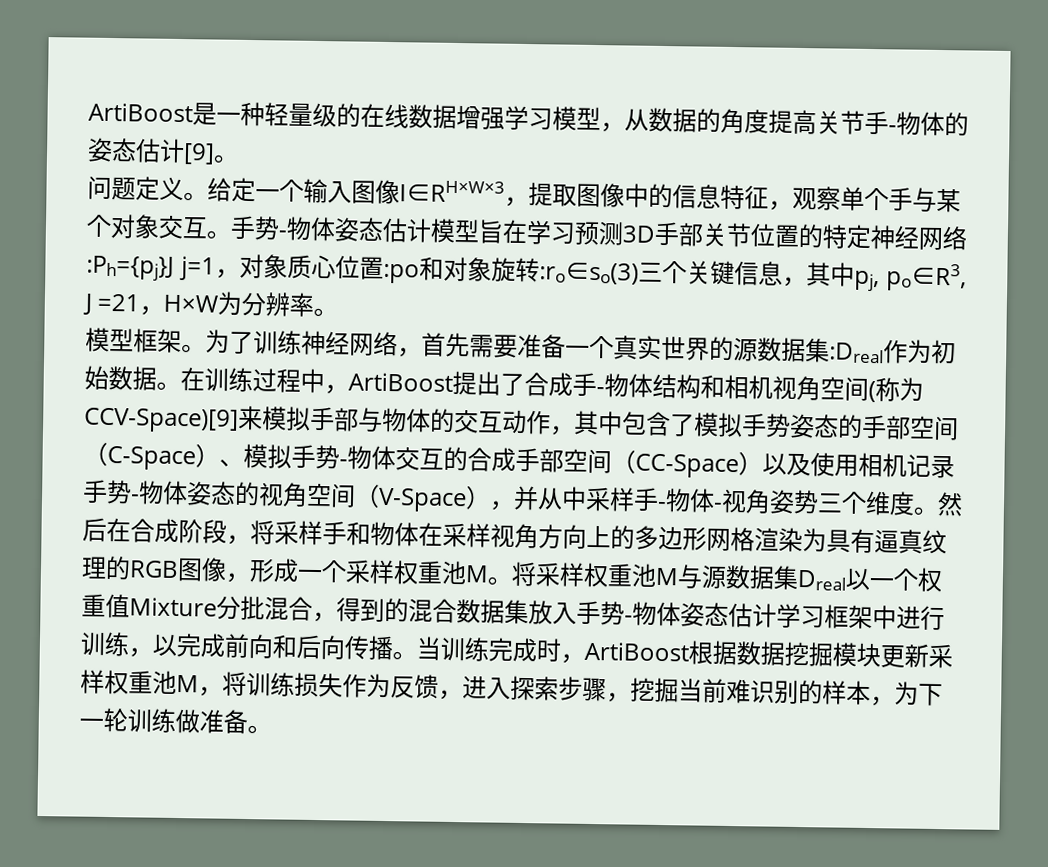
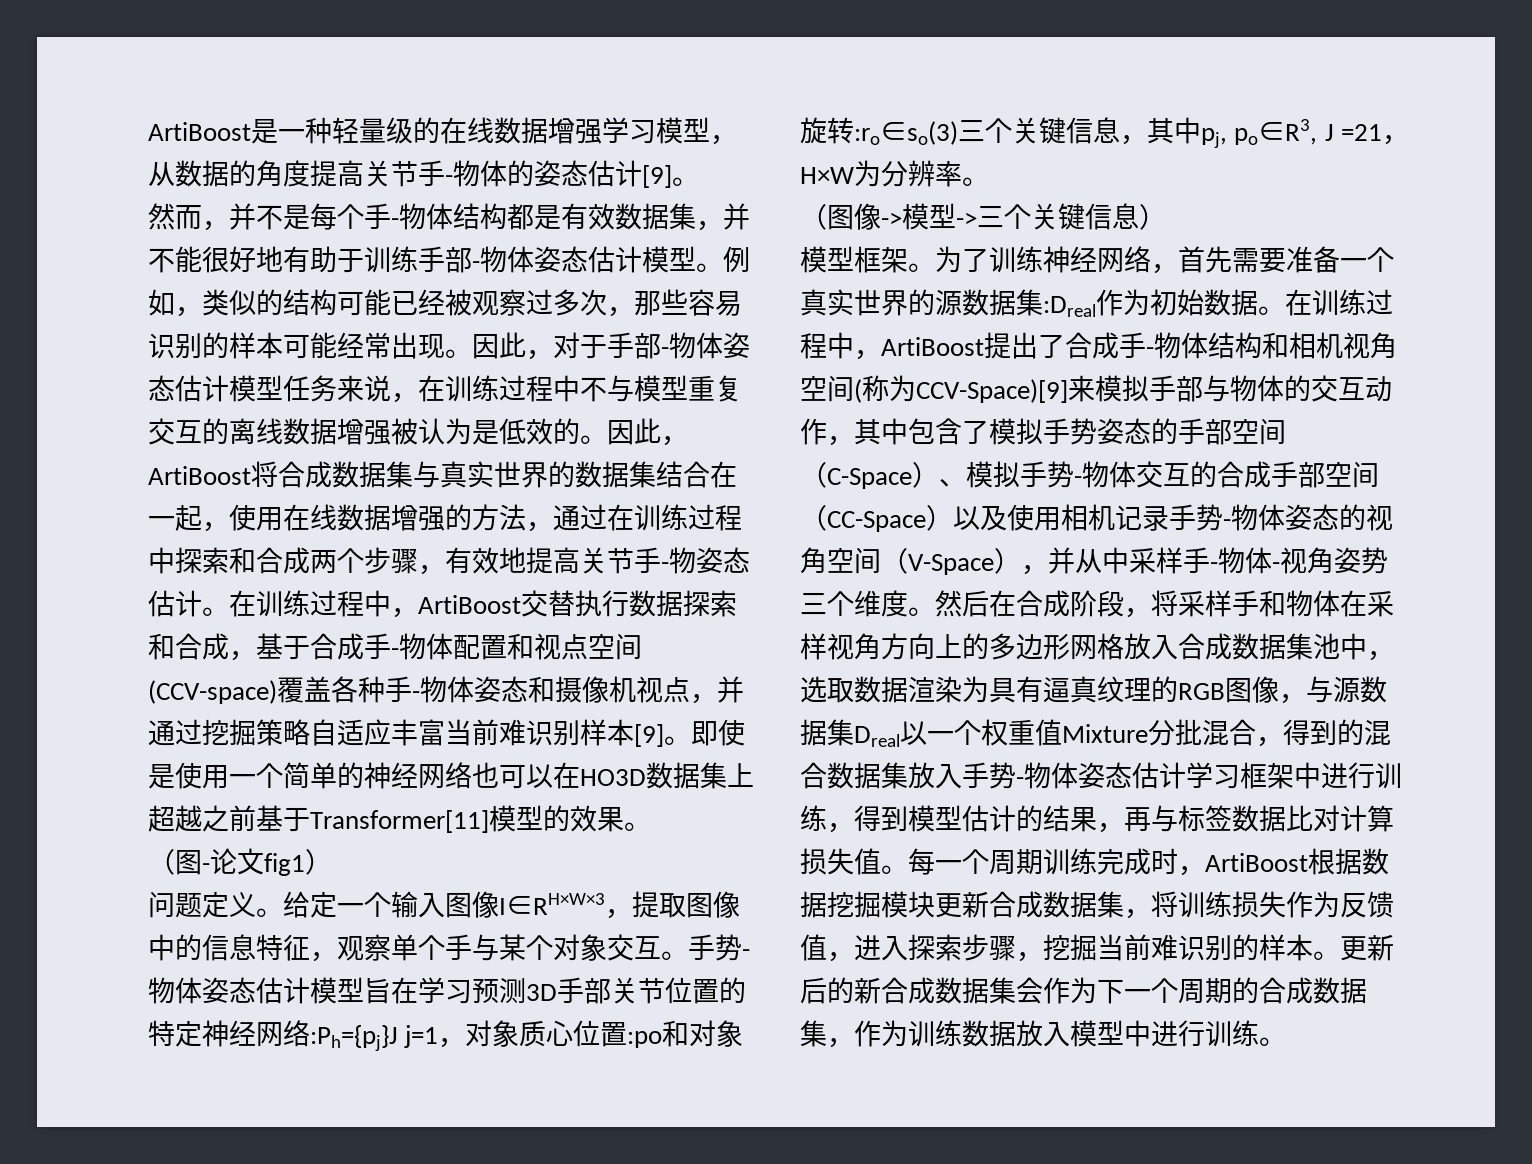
(239, 158) none -> [148,203,750,231] [148,246,750,273] [148,289,742,317] [148,332,750,360] [148,375,742,403] [148,418,688,446] [148,461,737,488] [148,504,742,532] [148,547,750,575] [148,590,737,618] [148,633,642,661] [148,676,744,704] [148,719,745,747] [148,762,754,789] [148,805,651,833] [148,848,332,876] // 然而，并不是每个手-物体结构都是有效数据集，并不能很好地有助于训练手部-物体姿态估计模型。例如，类似的结构可能已经被观察过多次，那些容易识别的样本可能经常出现。因此，对于手部-物体姿态估计模型任务来说，在训练过程中不与模型重复交互的离线数据增强被认为是低效的。因此，ArtiBoost将合成数据集与真实世界的数据集结合在一起，使用在线数据增强的方法，通过在训练过程中探索和合成两个步骤，有效地提高关节手-物姿态估计。在训练过程中，ArtiBoost交替执行数据探索和合成，基于合成手-物体配置和视点空间(CCV-space)覆盖各种手-物体姿态和摄像机视点，并通过挖掘策略自适应丰富当前难识别样本[9]。即使是使用一个简单的神经网络也可以在HO3D数据集上超越之前基于Transformer[11]模型的效果。 // （图-论文fig1）
(339, 312) none -> [800,203,1166,230] // （图像->模型->三个关键信息）
(755, 539) none -> [1124,633,1394,661] [800,676,908,703] 放入合成数据集池中，选取数据
[249,558,679,588] 形成一个采样权重池M。将采样权重池M -> (1306, 699) none
[152,632,442,661] 以完成前向和后向传播。当 -> [854,805,1394,833] [800,848,1043,875] 得到模型估计的结果，再与标签数据比对计算损失值。每一个周期
[928,643,953,669] [80,669,199,695] 采样权重池M -> [989,891,1124,918] 合成数据集
(439, 686) none -> [800,934,827,961] 值
[870,681,943,707] [79,707,248,735] ，为下一轮训练做准备 -> [1313,934,1394,961] [800,977,1367,1004] [800,1020,1259,1048] 。更新后的新合成数据集会作为下一个周期的合成数据集，作为训练数据放入模型中进行训练

